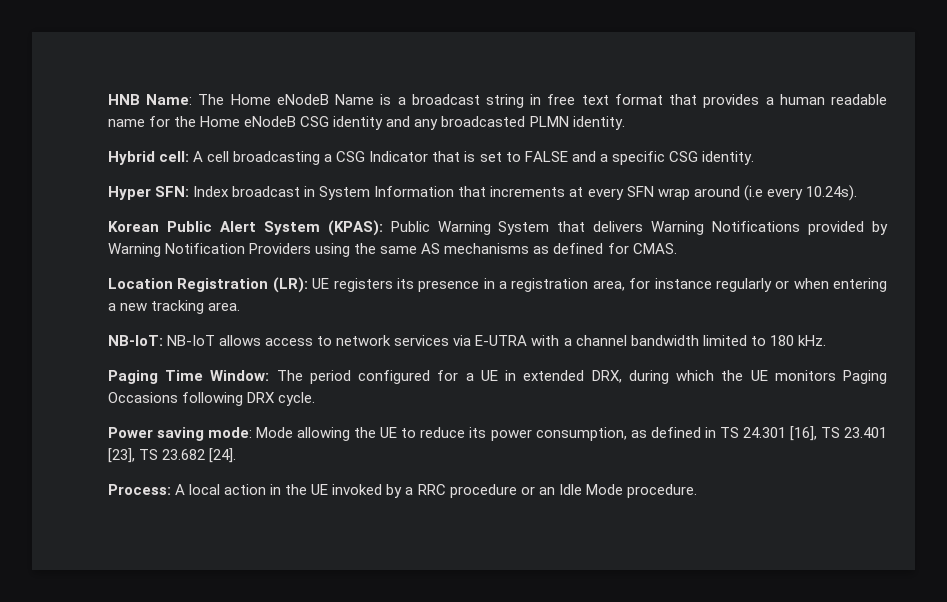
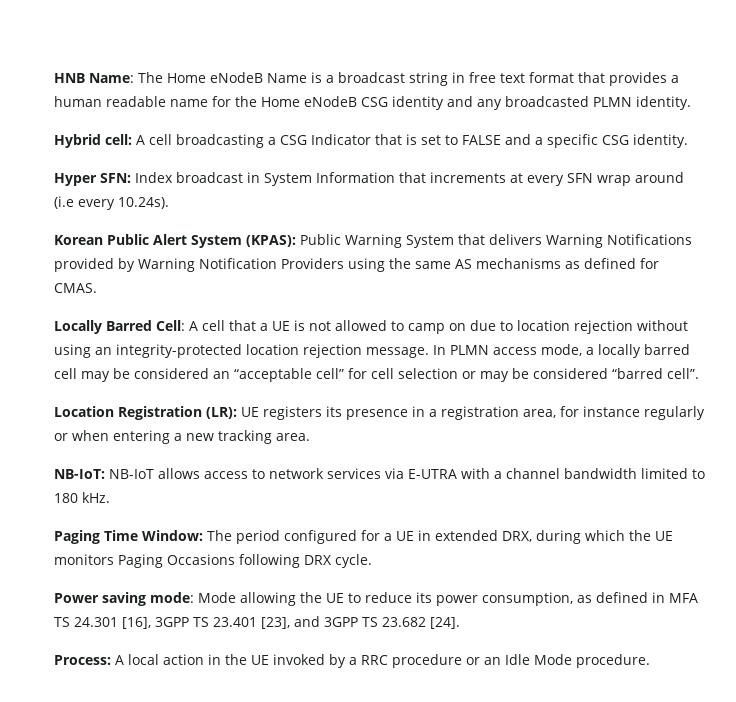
(677, 248) none -> [54,320,688,334] [54,344,690,358] [54,368,699,382] // Locally Barred Cell: A cell that a UE is not allowed to camp on due to location rejection without using an integrity-protected location rejection message. In PLMN access mode, a locally barred cell may be considered an “acceptable cell” for cell selection or may be considered “barred cell”.
(716, 432) none -> [669,593,698,603] MFA
(817, 433) none -> [155,617,189,627] 3GPP
(135, 455) none -> [294,616,358,627] and 3GPP

